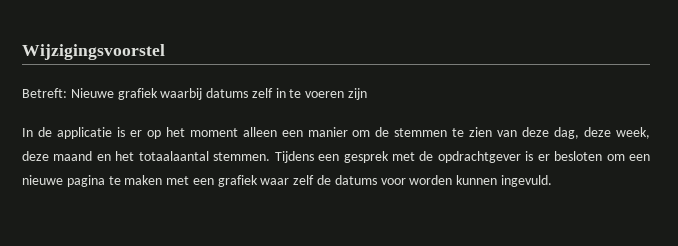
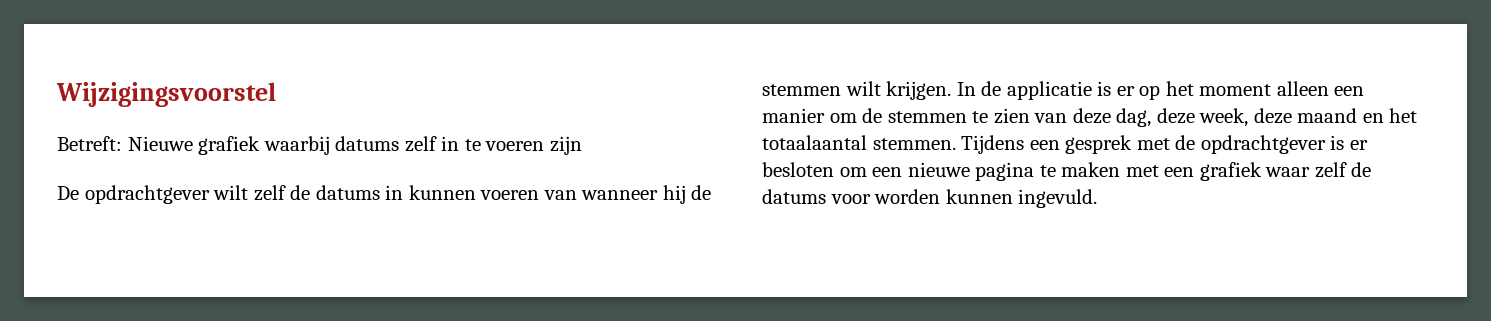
(368, 94) none -> [57,185,712,204] [762,81,952,100] De opdrachtgever wilt zelf de datums in kunnen voeren van wanneer hij de stemmen wilt krijgen.

